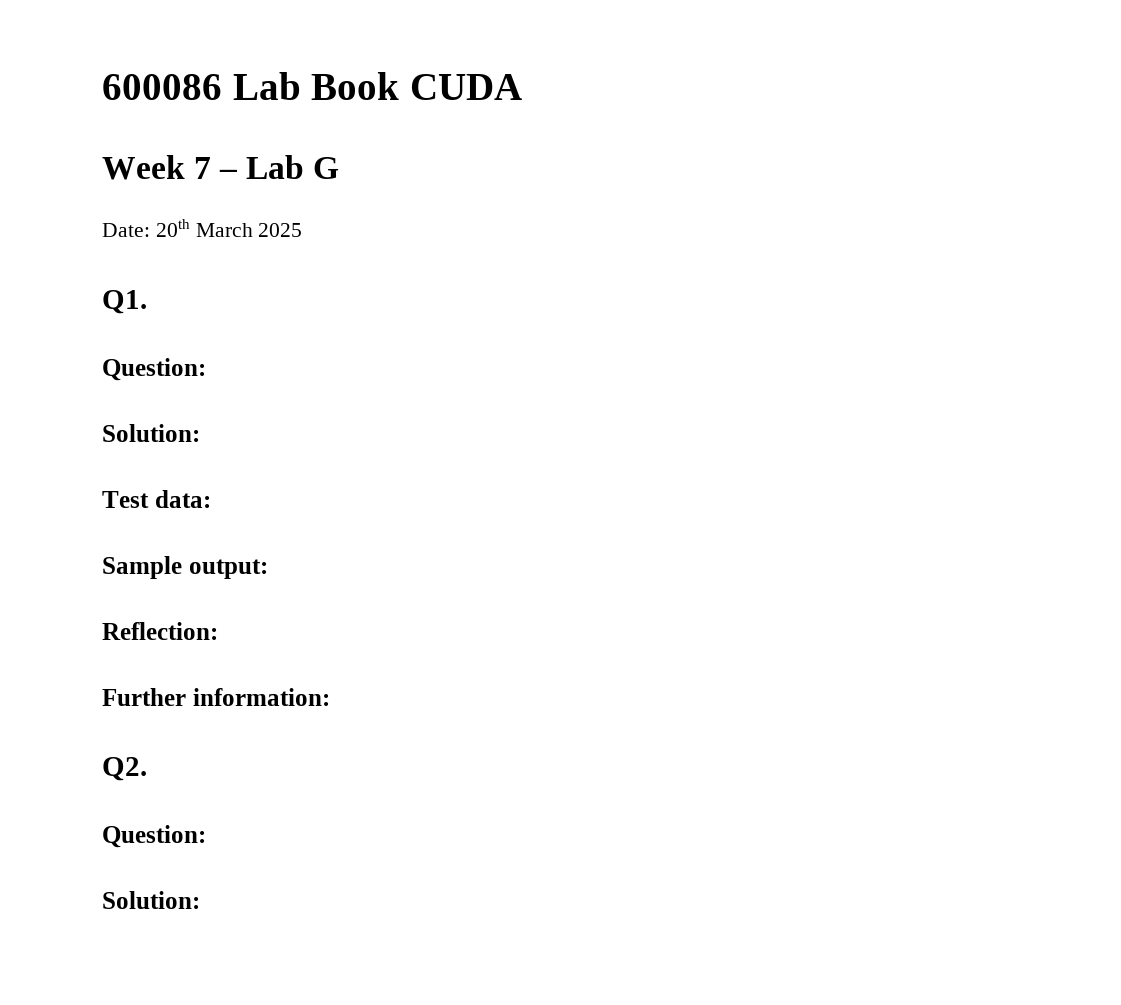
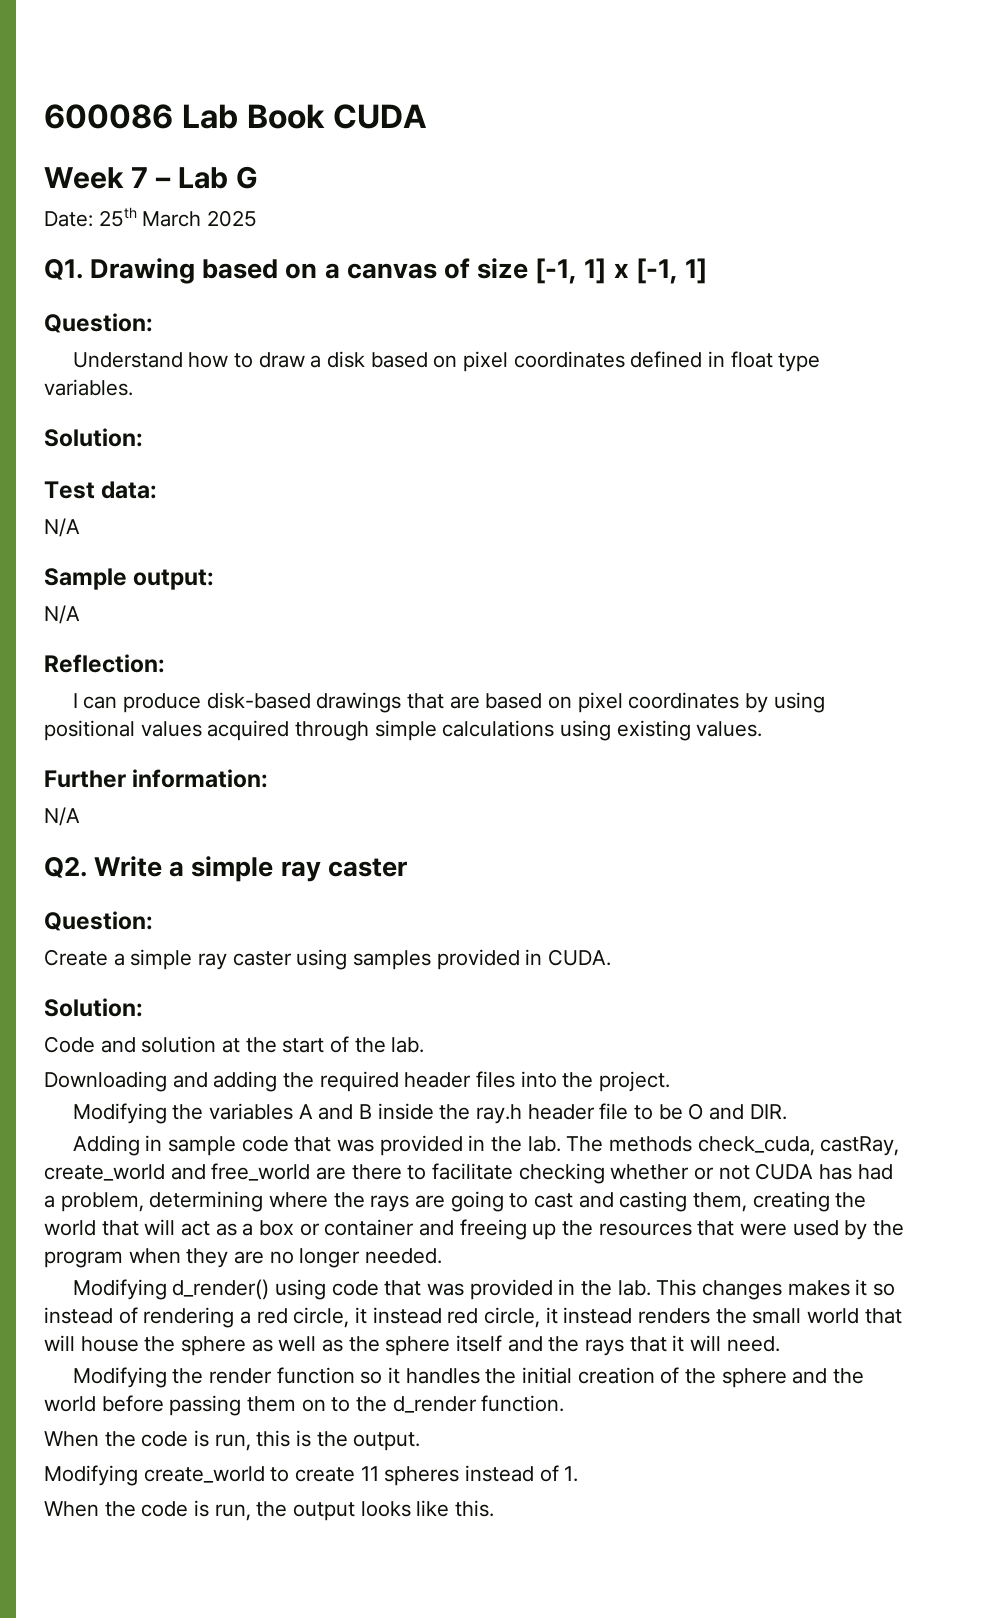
[155,219,190,237] 20th -> [98,207,137,227] 25th
[102,358,206,381] // Question: -> [90,258,707,284] [44,313,153,333] [72,351,821,372] [44,379,133,396] Drawing based on a canvas of size [-1, 1] x [-1, 1] // Question: // Understand how to draw a disk based on pixel coordinates defined in float type variables.
(211, 499) none -> [44,518,80,537] // N/A
(268, 569) none -> [44,605,80,624] // N/A
(218, 631) none -> [72,692,825,713] [44,720,763,741] // I can produce disk-based drawings that are based on pixel coordinates by using positional values acquired through simple calculations using existing values.
(330, 697) none -> [44,807,80,826] // N/A
[102,825,206,848] [102,891,200,909] // Question: // Solution: -> [94,856,407,882] [44,911,153,931] [44,949,612,970] [44,998,143,1017] [44,1036,425,1053] [44,1071,671,1092] [72,1103,787,1124] [72,1135,900,1156] [44,1163,893,1184] [44,1191,867,1212] [44,1219,905,1240] [44,1248,443,1268] [72,1279,896,1300] [44,1307,902,1328] [44,1335,780,1356] [72,1367,865,1388] [44,1395,565,1416] [44,1430,421,1451] [44,1465,579,1486] [44,1500,495,1521] Write a simple ray caster // Question: // Create a simple ray caster using samples provided in CUDA. // Solution: // Code and solution at the start of the lab. // Downloading and adding the required header files into the project. // Modifying the variables A and B inside the ray.h header file to be O and DIR. // Adding in sample code that was provided in the lab. The methods check_cuda, castRay, create_world and free_world are there to facilitate checking whether or not CUDA has had a problem, determining where the rays are going to cast and casting them, creating the world that will act as a box or container and freeing up the resources that were used by the program when they are no longer needed. // Modifying d_render() using code that was provided in the lab. This changes makes it so instead of rendering a red circle, it instead red circle, it instead renders the small world that will house the sphere as well as the sphere itself and the rays that it will need. // Modifying the render function so it handles the initial creation of the sphere and the world before passing them on to the d_render function. // When the code is run, this is the output. // Modifying create_world to create 11 spheres instead of 1. // When the code is run, the output looks like this.

